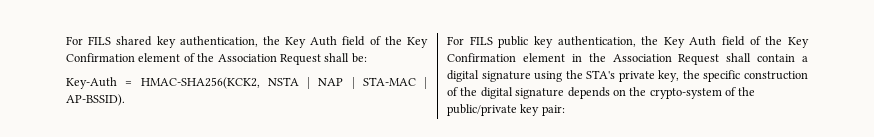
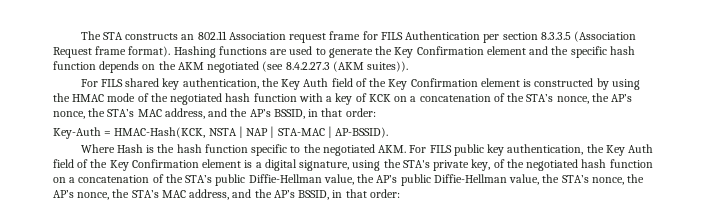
(66, 40) none -> [80,31,637,43] [53,46,635,58] [53,61,409,73] The STA constructs an 802.11 Association request frame for FILS Authentication per section 8.3.3.5 (Association Request frame format). Hashing functions are used to generate the Key Confirmation element and the specific hash function depends on the AKM negotiated (see 8.4.2.27.3 (AKM suites)). //
[183,53,367,65] of the Association Request shall be: -> [523,78,640,90] [53,93,633,105] [53,108,376,119] is constructed by using the HMAC mode of the negotiated hash function with a key of KCK on a concatenation of the STA’s nonce, the AP’s nonce, the STA’s MAC address, and the AP’s BSSID, in that order:
[140,77,260,89] HMAC-SHA256(KCK2, -> [114,127,206,138] HMAC-Hash(KCK,
(125, 100) none -> [80,144,407,156] Where Hash is the hash function specific to the negotiated AKM.
[571,53,796,65] in the Association Request shall contain -> [244,160,253,168] is
[481,71,531,82] signature -> [299,160,350,171] signature,
[682,70,808,82] [447,87,756,99] [447,104,565,116] the specific construction of the digital signature depends on the crypto-system of the public/private key pair: -> [493,159,653,171] [53,174,645,186] [53,189,400,200] of the negotiated hash function on a concatenation of the STA’s public Diffie-Hellman value, the AP’s public Diffie-Hellman value, the STA’s nonce, the AP’s nonce, the STA’s MAC address, and the AP’s BSSID, in that order:

